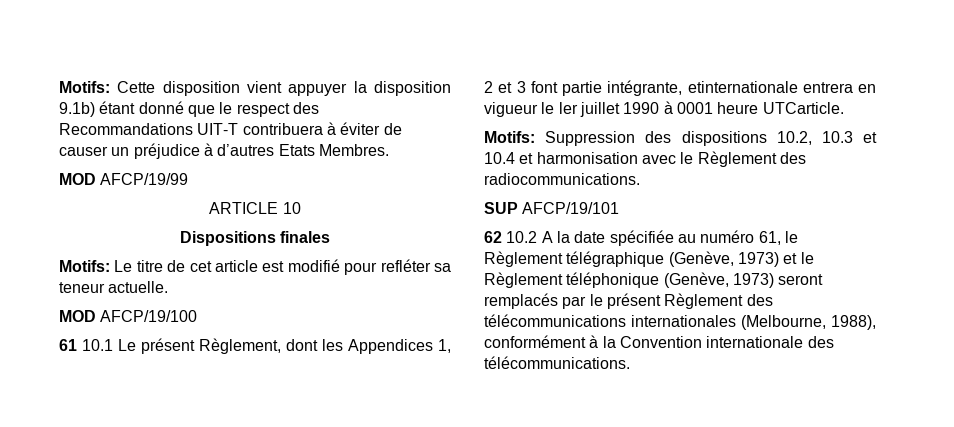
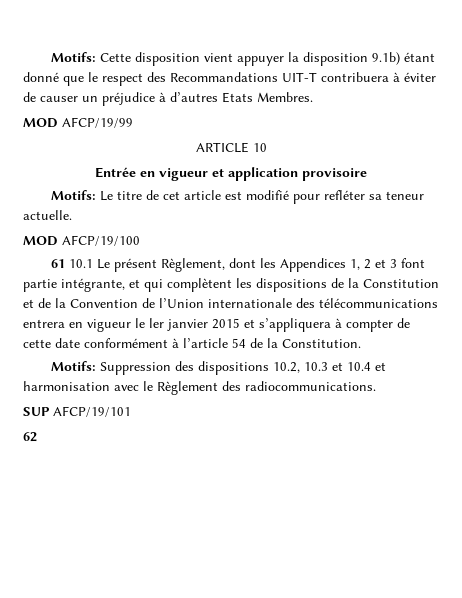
[179,231,331,246] Dispositions finales -> [95,167,367,181] Entrée en vigueur et application provisoire
[687,81,798,93] etinternationale -> [129,278,439,292] [23,298,438,308] et qui complètent les dispositions de la Constitution et de la Convention de l’Union internationale des télécommunications
[579,101,844,117] juillet 1990 à 0001 heure UTCarticle. -> [167,318,410,332] [23,338,361,348] janvier 2015 et s’appliquera à compter de cette date conformément à l’article 54 de la Constitution.
[506,230,798,246] [484,251,814,267] [484,272,824,288] [484,293,773,309] [484,314,876,330] [484,335,834,348] [484,356,630,369] 10.2 A la date spécifiée au numéro 61, le Règlement télégraphique (Genève, 1973) et le Règlement téléphonique (Genève, 1973) seront remplacés par le présent Règlement des télécommunications internationales (Melbourne, 1988), conformément à la Convention internationale des télécommunications. -> (37, 437) none

